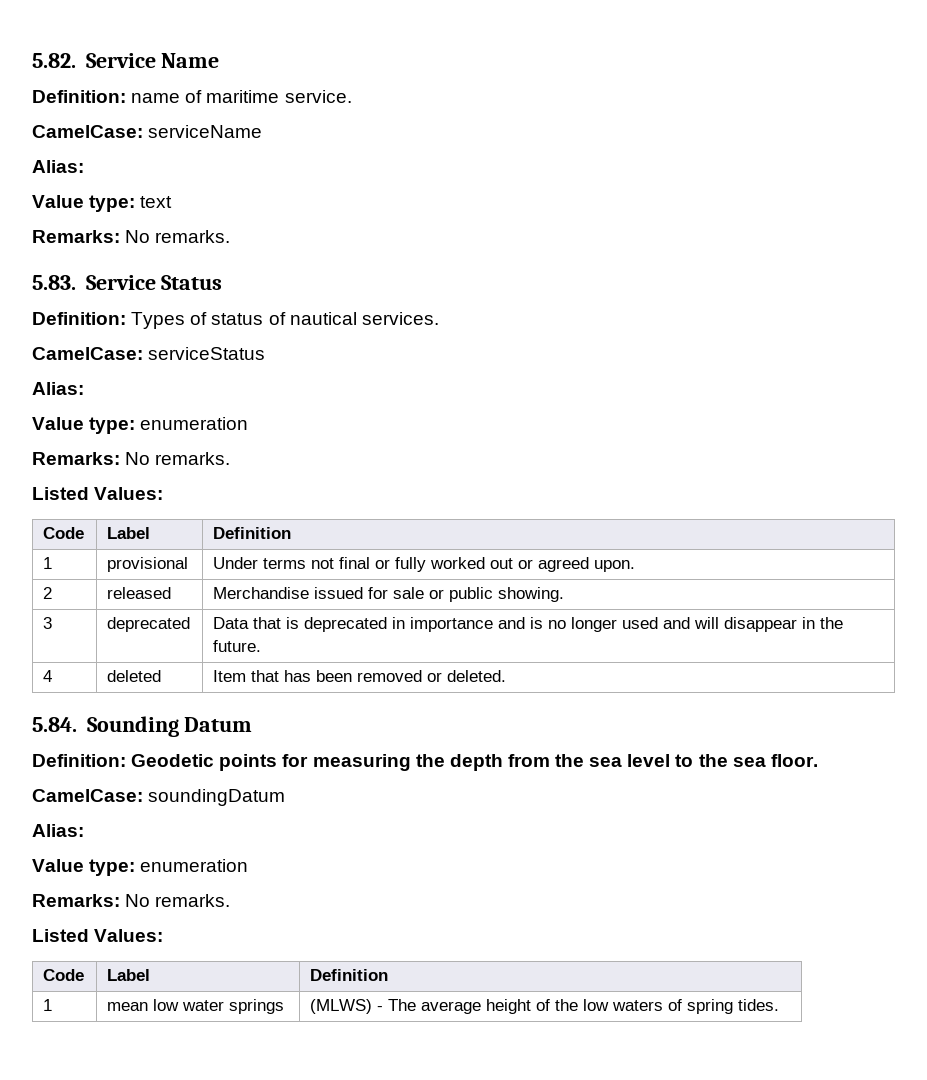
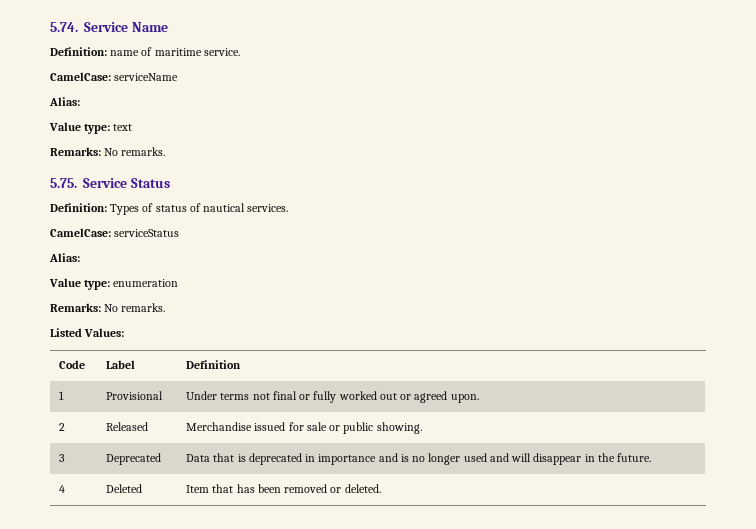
[32,53,76,68] 5.82. -> [50,22,78,32] 5.74.
[32,275,76,290] 5.83. -> [50,178,77,188] 5.75.
[107,557,189,572] provisional -> [106,391,164,400] Provisional
[107,587,172,599] released -> [106,422,149,431] Released
[107,617,191,632] deprecated -> [106,453,162,465] Deprecated
[107,670,162,682] deleted -> [106,484,143,493] Deleted
[32,716,253,737] [32,754,818,771] [32,789,286,806] [32,824,84,837] [32,859,249,876] [32,894,231,907] [32,929,164,942] [43,969,85,981] [107,969,151,981] [310,969,389,981] [43,999,53,1011] [107,999,285,1014] [310,999,780,1014] // 5.84. Sounding Datum // Definition: Geodetic points for measuring the depth from the sea level to the sea floor. // CamelCase: soundingDatum // Alias: // Value type: enumeration // Remarks: No remarks. // Listed Values: // Code | Label | Definition // 1 | mean low water springs | (MLWS) - The average height of the low waters of spring tides. -> (381, 488) none

